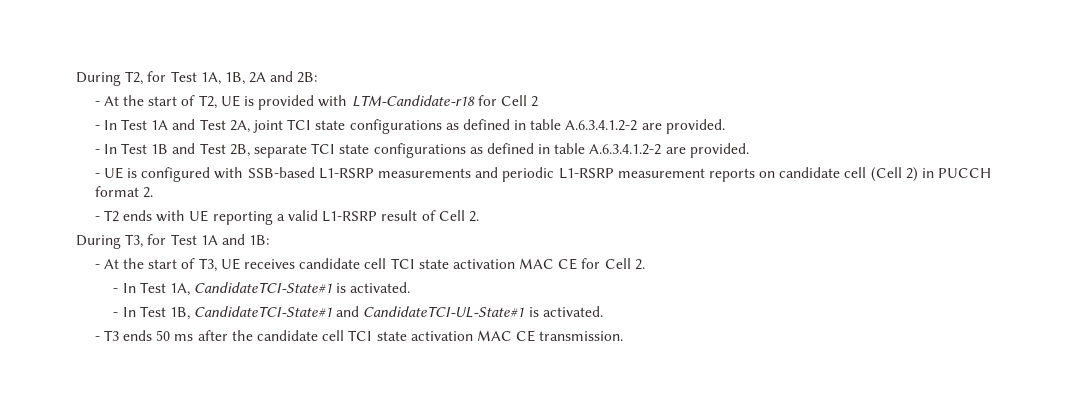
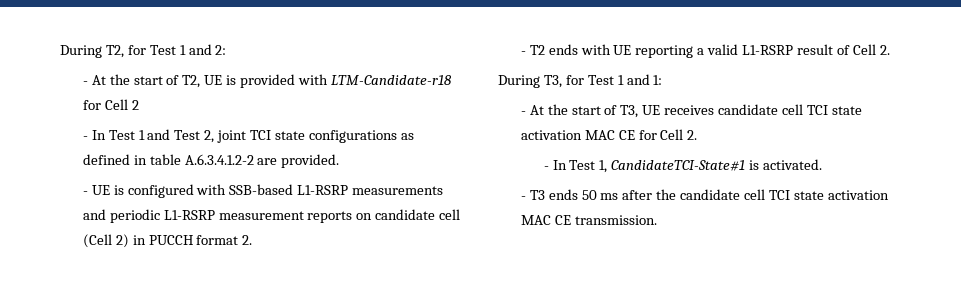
[200,71,318,85] 1A, 1B, 2A and 2B: -> [179,44,227,55] 1 and 2:
[151,119,250,133] 1A and Test 2A, -> [138,129,215,143] 1 and Test 2,
[94,143,749,158] // - In Test 1B and Test 2B, separate TCI state configurations as defined in table A.6.3.4.1.2-2 are provided. -> (340, 161) none
[200,234,270,245] 1A and 1B: -> [617,74,663,85] 1 and 1:
[169,283,190,296] 1A, -> [599,160,608,173] 1,
[113,306,603,320] // - In Test 1B, CandidateTCI-State#1 and CandidateTCI-UL-State#1 is activated. -> (823, 164) none

